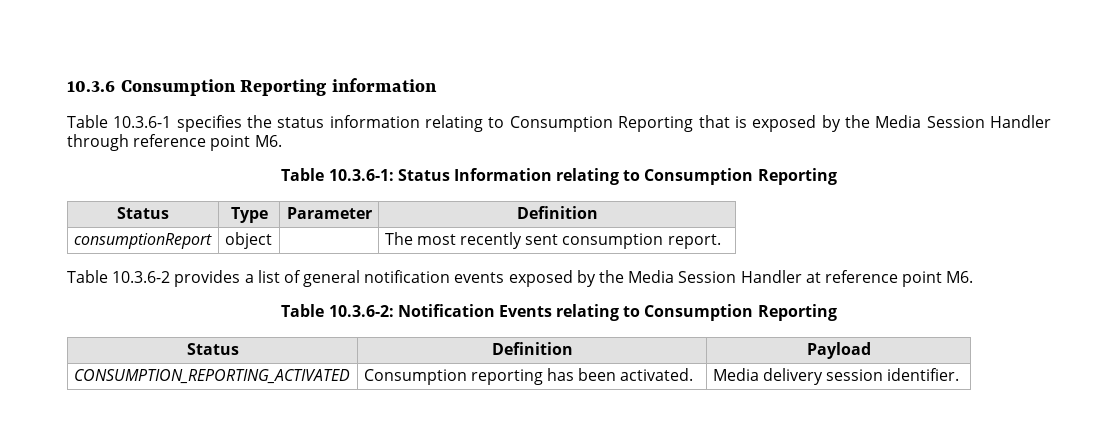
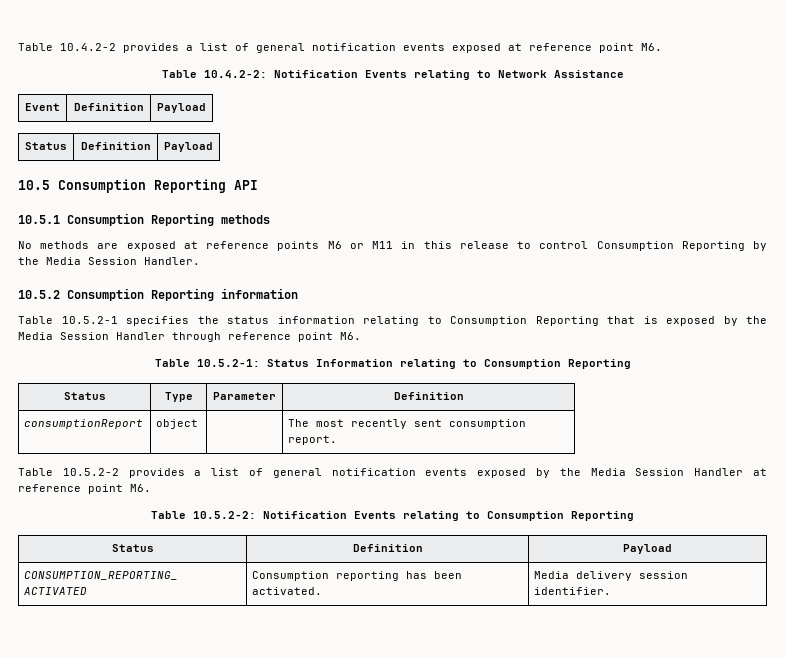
[67,81,115,92] 10.3.6 -> [18,43,662,53] [161,70,624,80] [25,103,60,111] [73,103,144,111] [157,103,206,113] [25,142,67,150] [80,142,151,150] [164,142,213,152] [18,179,258,193] [18,213,270,226] [18,241,768,251] [18,257,200,265] [18,290,60,299] Table 10.4.2-2 provides a list of general notification events exposed at reference point M6. // Table 10.4.2-2: Notification Events relating to Network Assistance // Event | Definition | Payload // Status | Definition | Payload // 10.5 Consumption Reporting API // 10.5.1 Consumption Reporting methods // No methods are exposed at reference points M6 or M11 in this release to control Consumption Reporting by the Media Session Handler. // 10.5.2
[113,116,172,128] 10.3.6-1 -> [61,316,118,324] 10.5.2-1
[328,169,394,181] 10.3.6-1: -> [196,359,260,367] 10.5.2-1:
[112,271,171,283] 10.3.6-2 -> [62,468,119,476] 10.5.2-2
[328,305,394,317] 10.3.6-2: -> [193,511,256,519] 10.5.2-2:

